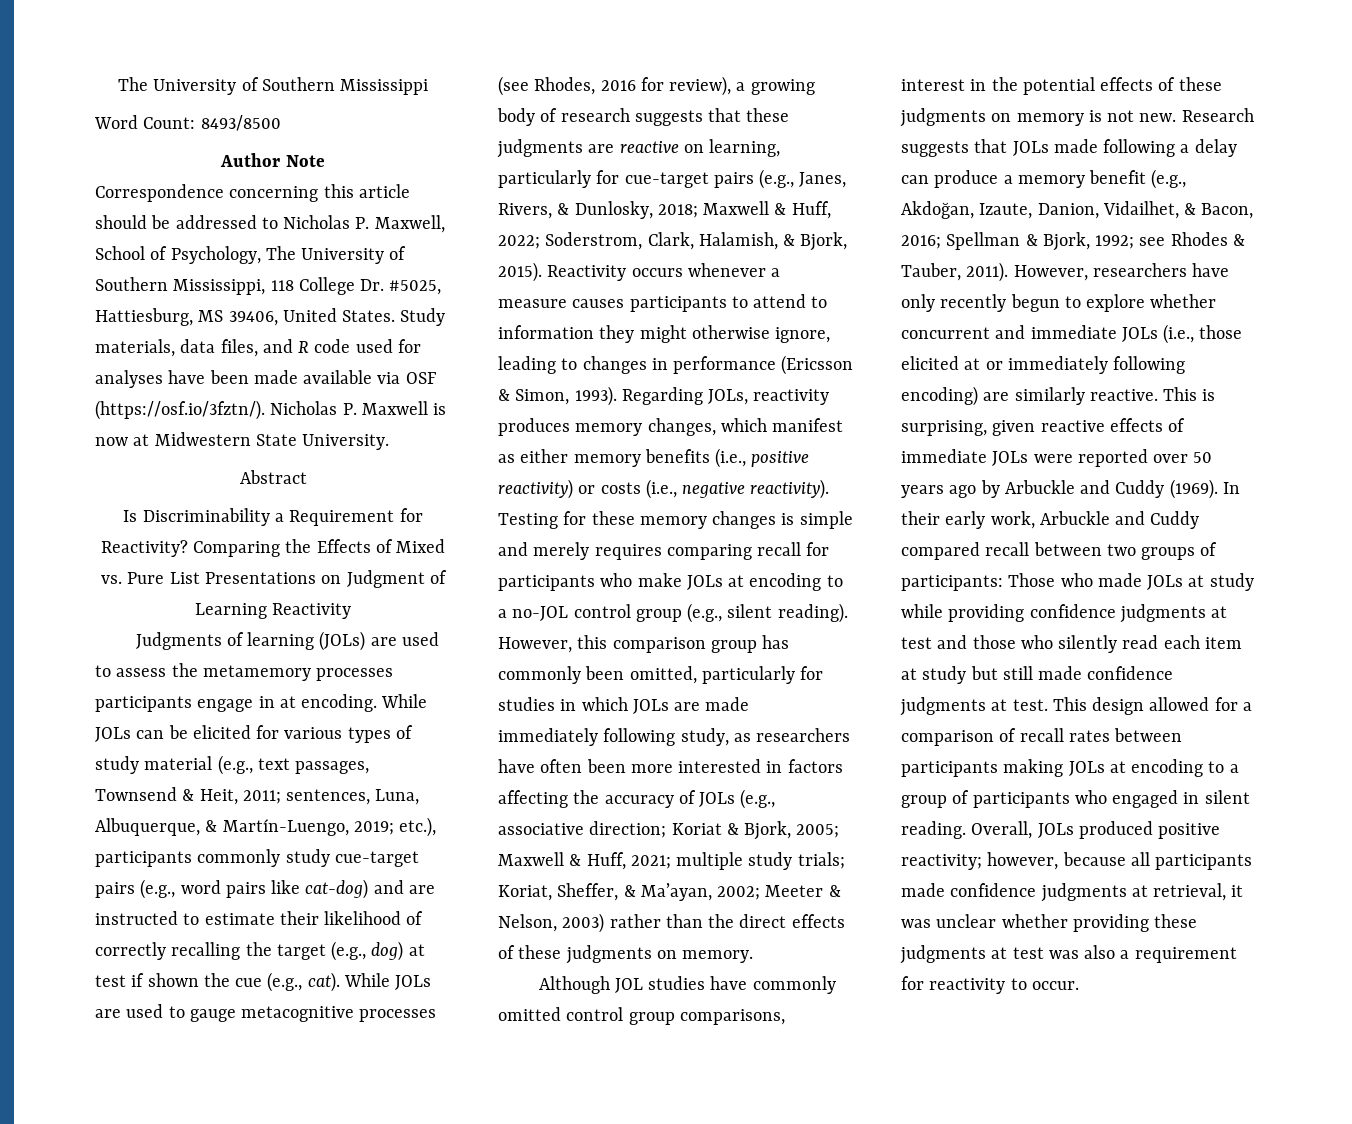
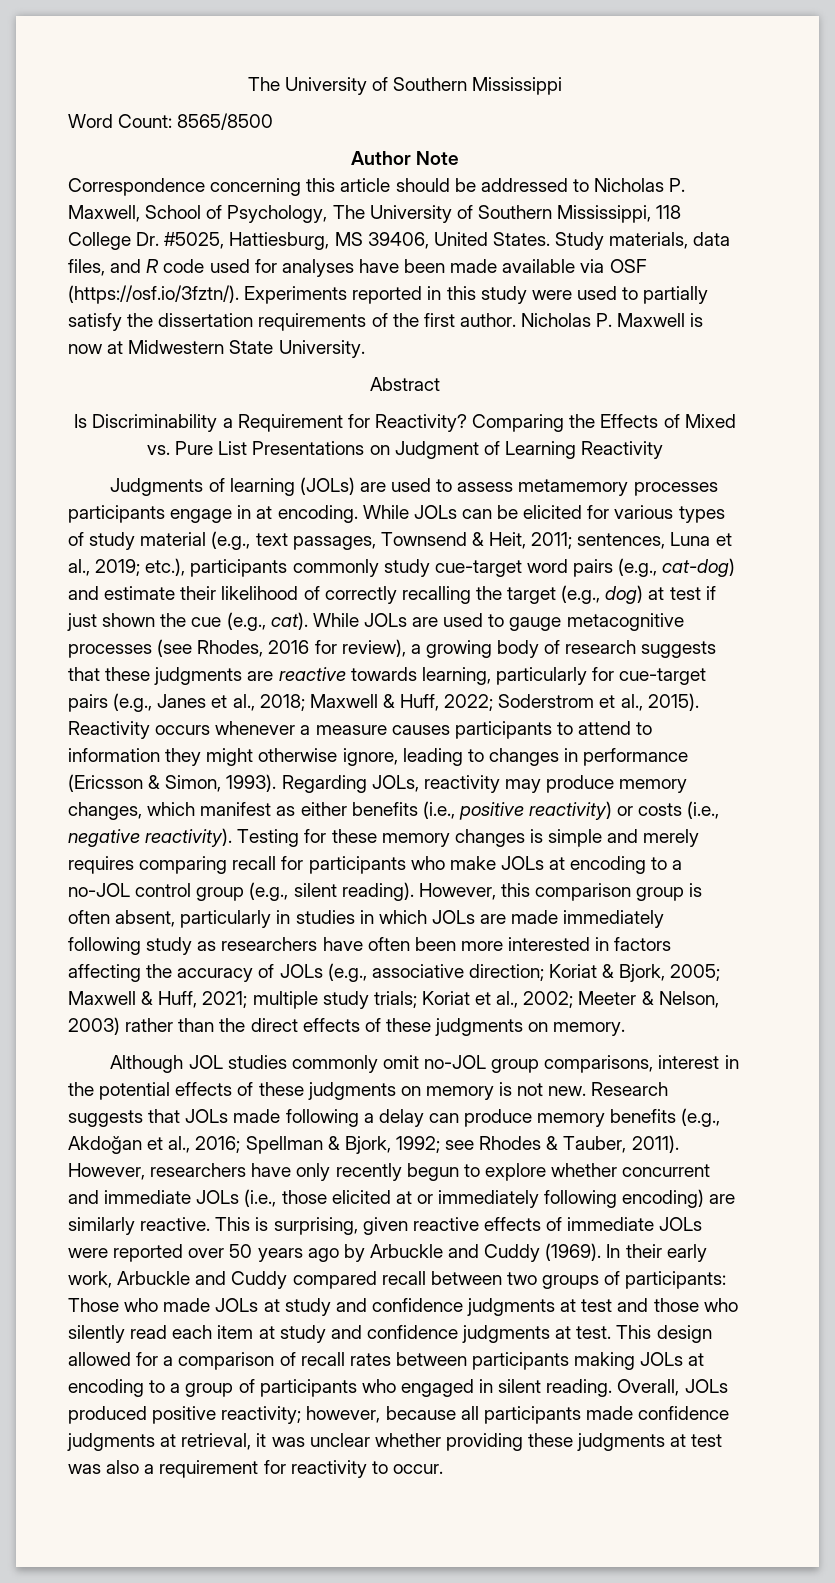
[200,115,281,131] 8493/8500 -> [177,113,274,130] 8565/8500
(265, 410) none -> [244,286,709,304] [68,313,516,331] Experiments reported in this study were used to partially satisfy the dissertation requirements of the first author.
[171,663,198,677] the -> (514, 487) none
[375,789,420,805] [95,818,349,836] Luna, Albuquerque, & Martín-Luengo, -> [670,532,732,546] [68,559,90,576] Luna et al.,
[95,879,435,899] [95,911,200,925] pairs (e.g., word pairs like cat-dog) and are instructed to -> [526,558,736,577] [68,586,99,600] word pairs (e.g., cat-dog) and
(145, 980) none -> [67,613,97,631] just
[683,144,704,153] on -> [350,667,417,681] towards
[799,172,847,188] [498,201,653,219] Janes, Rivers, & Dunlosky, -> [157,694,255,711] Janes et al.,
[545,232,848,251] Soderstrom, Clark, Halamish, & Bjork, -> [498,694,643,711] Soderstrom et al.,
[498,418,570,436] produces -> [504,775,615,793] may produce
[573,454,641,467] memory -> (347, 809) none
[762,635,790,649] [498,666,824,684] has commonly been omitted, particularly for -> [689,883,703,897] [68,910,291,928] is often absent, particularly in
[680,728,729,746] study, -> [146,937,193,955] study
[498,883,712,901] Koriat, Sheffer, & Ma’ayan, -> [421,991,519,1008] Koriat et al.,
[710,976,836,994] [498,1007,624,1021] have commonly omitted control -> [291,1055,487,1073] commonly omit no-JOL
[1003,169,1187,189] [901,201,1254,219] a memory benefit (e.g., Akdoğan, Izaute, Danion, Vidailhet, & Bacon, -> [537,1108,721,1127] [68,1136,191,1154] memory benefits (e.g., Akdoğan et al.,
[901,604,1025,622] while providing -> [335,1298,367,1312] and
[970,666,1083,680] but still made -> [330,1325,362,1339] and

